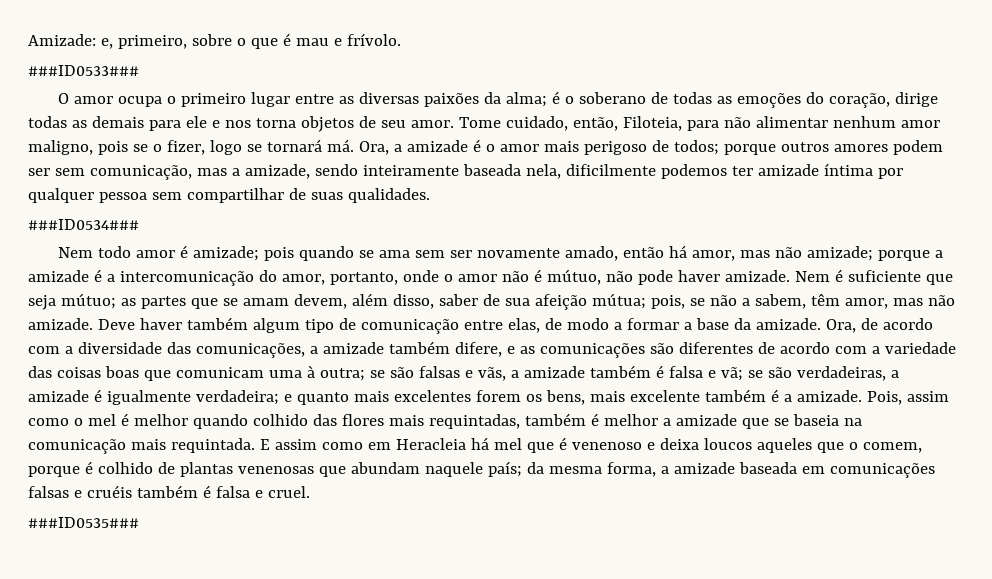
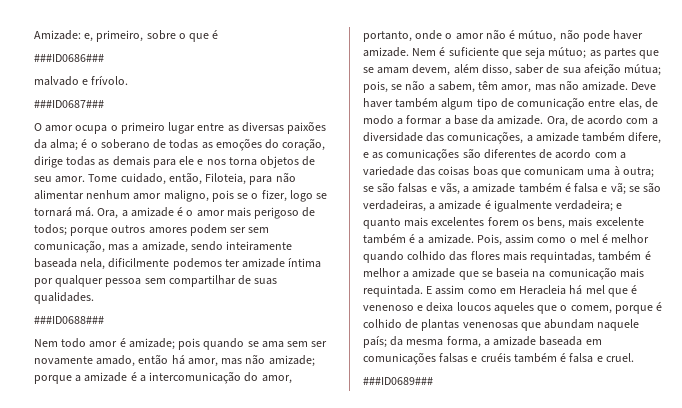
[295,38,329,46] mau -> [34,54,104,62] [34,76,79,86] // ###ID0686### // malvado
[28,65,139,76] ###ID0533### -> [34,100,104,108] ###ID0687###
[28,219,139,230] ###ID0534### -> [34,316,104,324] ###ID0688###
[28,517,139,528] ###ID0535### -> [363,377,433,385] ###ID0689###

